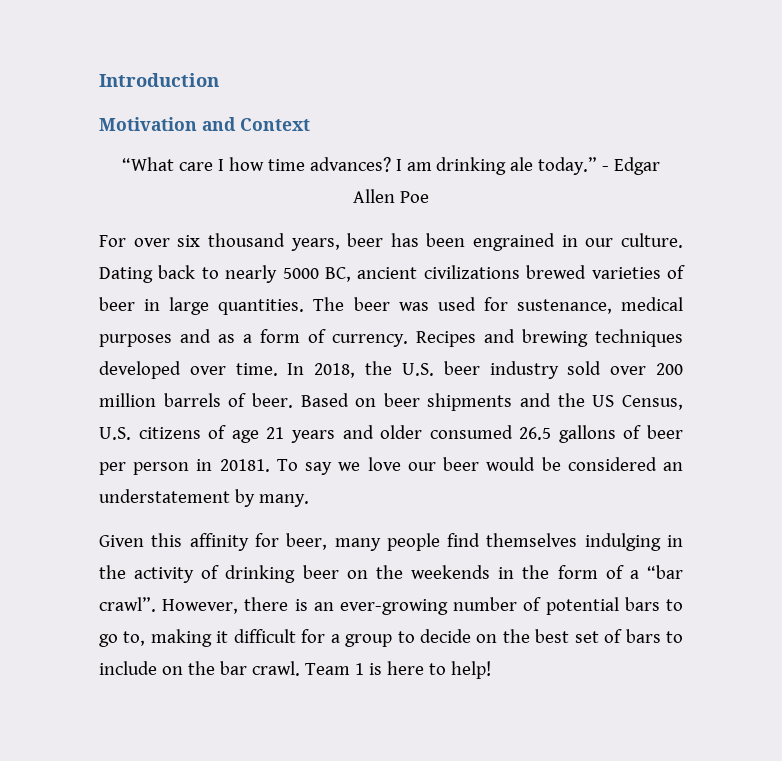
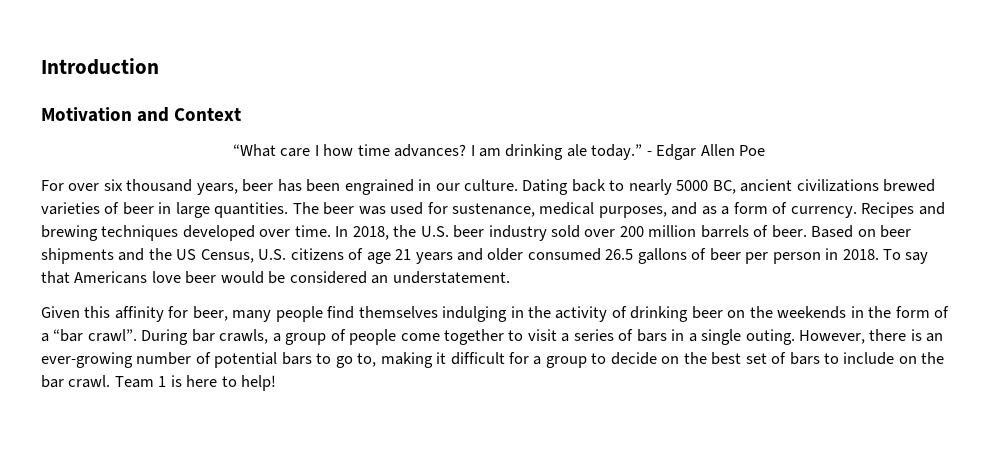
[99,334,172,347] purposes -> [598,206,667,218] purposes,
[219,459,270,472] 20181. -> [842,249,879,260] 2018.
[338,457,436,471] we love our -> [41,271,181,284] that Americans love
[99,489,309,507] understatement by many. -> [392,271,510,284] understatement.
(156, 604) none -> [141,329,795,345] During bar crawls, a group of people come together to visit a series of bars in a single outing.

